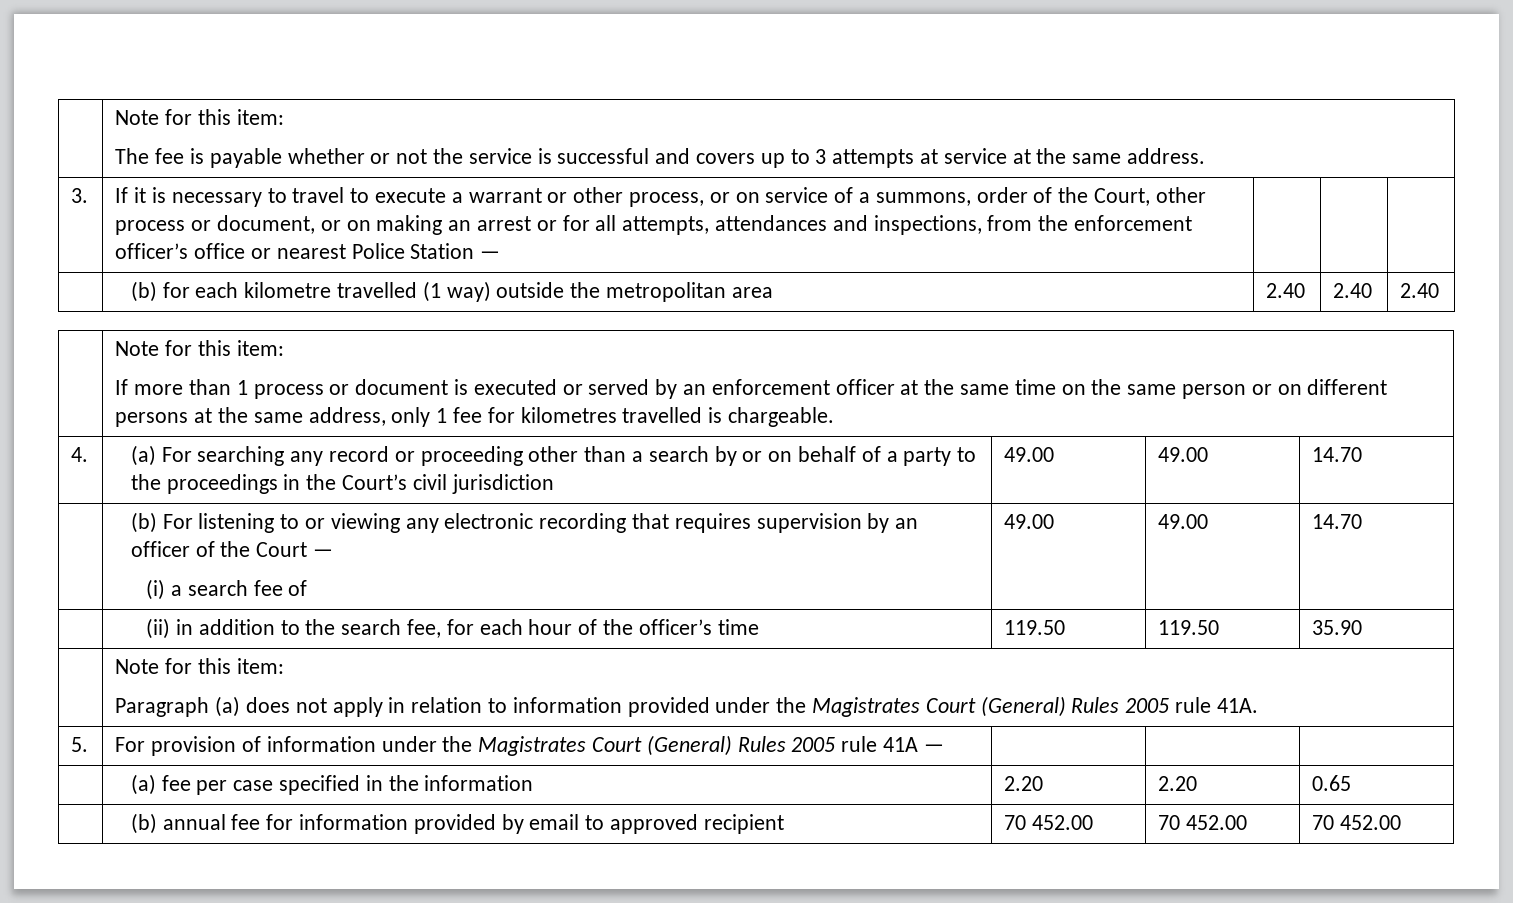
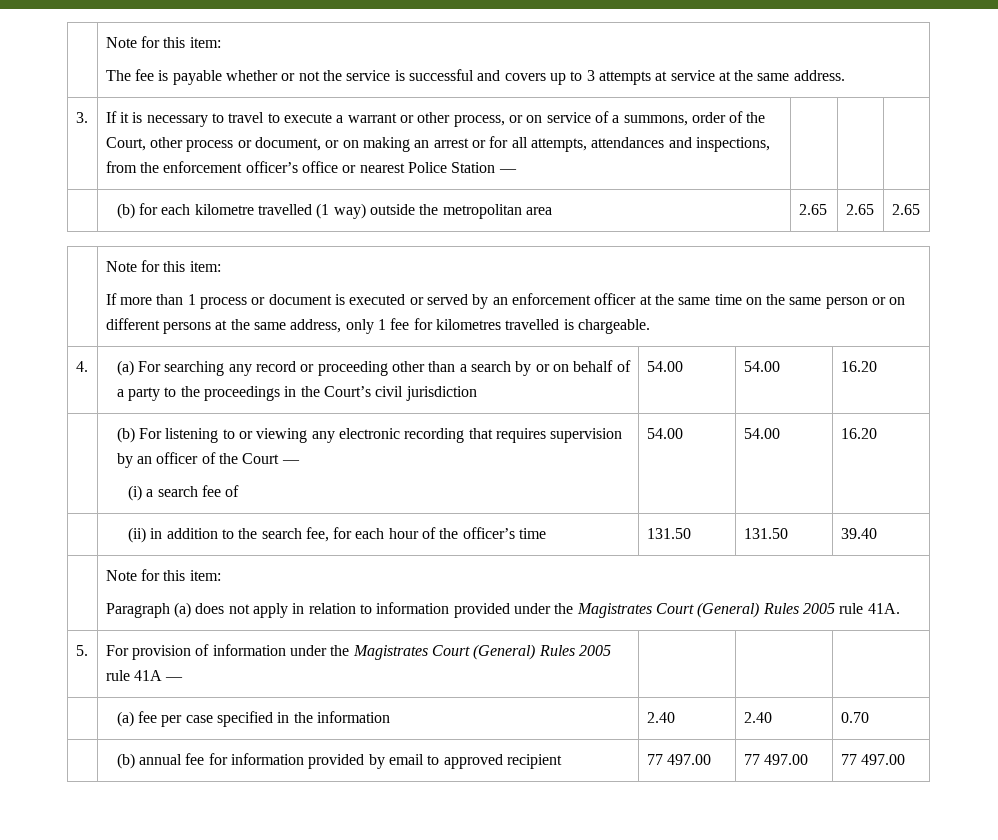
[1266,283,1306,298] [1333,283,1373,298] [1400,283,1440,298] 2.40 | 2.40 | 2.40 -> [798,204,827,215] [845,204,874,215] [891,204,920,215] 2.65 | 2.65 | 2.65
[1004,447,1055,462] [1158,447,1209,462] [1312,447,1363,462] 49.00 | 49.00 | 14.70 -> [646,361,683,372] [743,361,780,372] [840,361,877,372] 54.00 | 54.00 | 16.20
[1004,514,1055,529] [1158,514,1209,529] [1312,514,1363,529] 49.00 | 49.00 | 14.70 -> [646,428,683,439] [743,428,780,439] [840,428,877,439] 54.00 | 54.00 | 16.20
[1004,620,1066,635] [1158,620,1220,635] [1312,620,1363,635] 119.50 | 119.50 | 35.90 -> [646,528,691,539] [743,528,788,539] [840,528,877,539] 131.50 | 131.50 | 39.40
[1004,776,1044,791] [1158,776,1198,791] [1312,775,1352,791] 2.20 | 2.20 | 0.65 -> [646,712,675,723] [743,712,772,723] [840,712,869,723] 2.40 | 2.40 | 0.70
[1004,815,1094,830] [1158,815,1248,830] [1312,815,1402,830] 70 452.00 | 70 452.00 | 70 452.00 -> [646,754,712,765] [743,754,809,765] [840,754,906,765] 77 497.00 | 77 497.00 | 77 497.00

